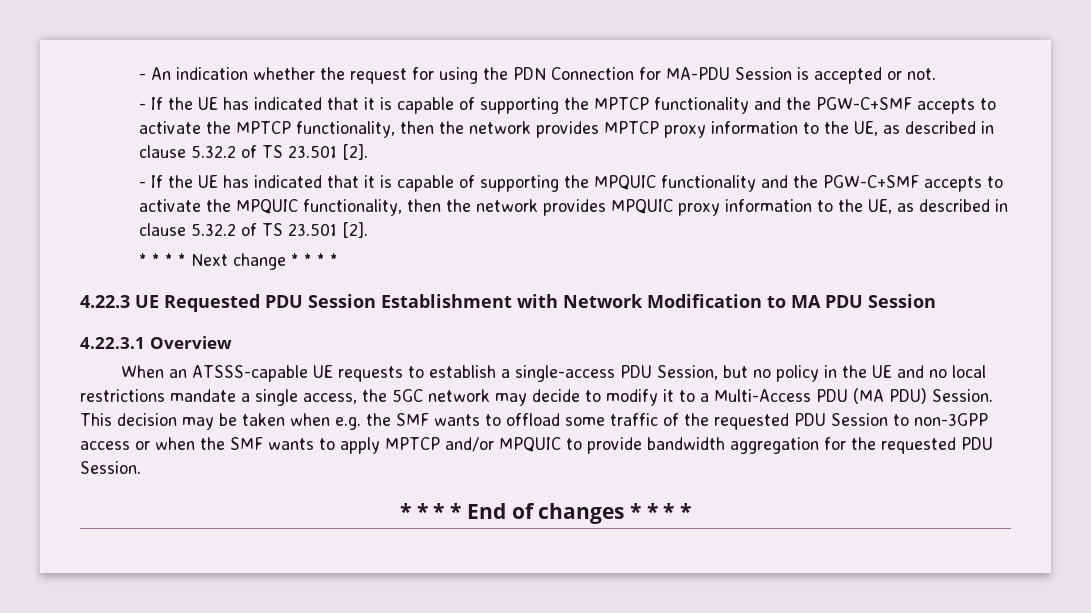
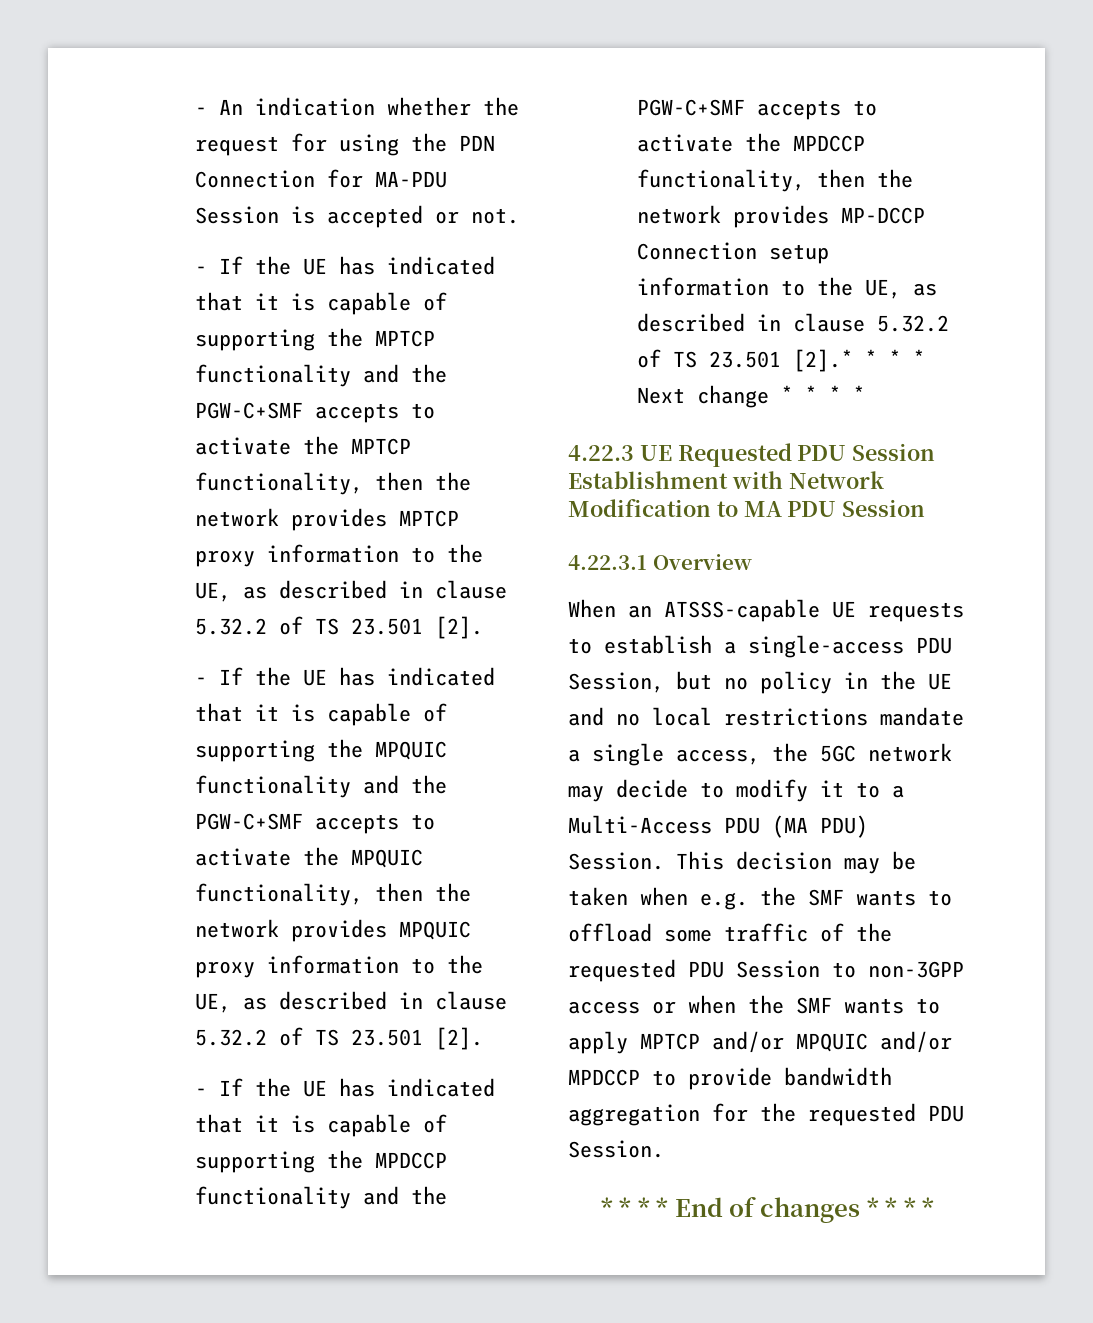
[138,253,147,266] * -> [195,1078,496,1097] [195,1114,448,1137] [195,1150,448,1173] [195,1186,448,1209] [637,99,878,120] [637,133,866,152] [637,169,914,192] [637,205,926,228] [637,242,830,264] [637,277,938,299] [637,313,950,332] [637,349,854,372] - If the UE has indicated that it is capable of supporting the MPDCCP functionality and the PGW-C+SMF accepts to activate the MPDCCP functionality, then the network provides MP-DCCP Connection setup information to the UE, as described in clause 5.32.2 of TS 23.501 [2].*
(561, 444) none -> [880,1031,952,1053] [568,1069,640,1086] and/or MPDCCP

